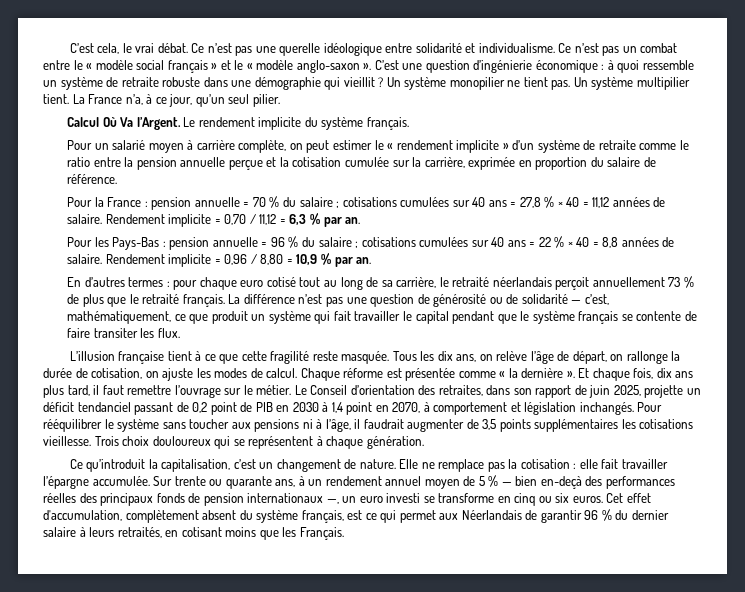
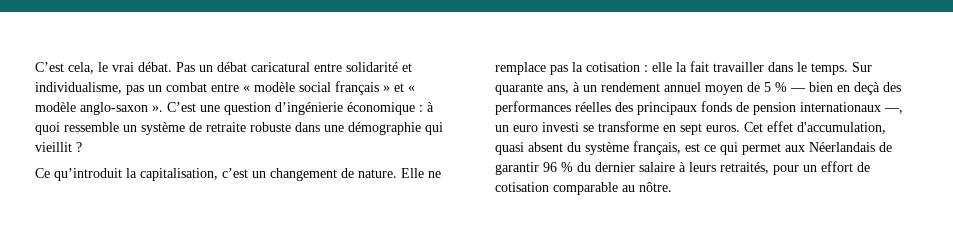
[191,43,599,56] Ce n’est pas une querelle idéologique entre solidarité et individualisme. Ce n’est -> [176,62,412,72] [35,82,122,94] Pas un débat caricatural entre solidarité et individualisme,
[73,60,83,70] le -> (239, 87) none
[234,60,244,70] le -> (404, 87) none
[386,77,690,90] [43,94,280,107] [67,117,410,130] [67,140,689,153] [67,157,656,170] [67,174,118,184] [67,196,666,210] [67,213,361,227] [67,236,675,250] [67,253,372,267] [67,276,694,290] [67,294,609,307] [67,311,697,324] [67,328,180,338] [69,351,681,364] [43,368,694,381] [43,385,701,398] [43,402,663,415] [43,419,694,432] [43,436,424,449] Un système monopilier ne tient pas. Un système multipilier tient. La France n’a, à ce jour, qu’un seul pilier. // Calcul Où Va l’Argent. Le rendement implicite du système français. // Pour un salarié moyen à carrière complète, on peut estimer le « rendement implicite » d’un système de retraite comme le ratio entre la pension annuelle perçue et la cotisation cumulée sur la carrière, exprimée en proportion du salaire de référence. // Pour la France : pension annuelle = 70 % du salaire ; cotisations cumulées sur 40 ans = 27,8 % × 40 = 11,12 années de salaire. Rendement implicite = 0,70 / 11,12 = 6,3 % par an. // Pour les Pays-Bas : pension annuelle = 96 % du salaire ; cotisations cumulées sur 40 ans = 22 % × 40 = 8,8 années de salaire. Rendement implicite = 0,96 / 8,80 = 10,9 % par an. // En d’autres termes : pour chaque euro cotisé tout au long de sa carrière, le retraité néerlandais perçoit annuellement 73 % de plus que le retraité français. La différence n’est pas une question de générosité ou de solidarité — c’est, mathématiquement, ce que produit un système qui fait travailler le capital pendant que le système français se contente de faire transiter les flux. // L’illusion française tient à ce que cette fragilité reste masquée. Tous les dix ans, on relève l’âge de départ, on rallonge la durée de cotisation, on ajuste les modes de calcul. Chaque réforme est présentée comme « la dernière ». Et chaque fois, dix ans plus tard, il faut remettre l’ouvrage sur le métier. Le Conseil d’orientation des retraites, dans son rapport de juin 2025, projette un déficit tendanciel passant de 0,2 point de PIB en 2030 à 1,4 point en 2070, à comportement et législation inchangés. Pour rééquilibrer le système sans toucher aux pensions ni à l’âge, il faudrait augmenter de 3,5 points supplémentaires les cotisations vieillesse. Trois choix douloureux qui se représentent à chaque génération. -> (82, 147) none
[601,459,668,469] [43,476,223,489] fait travailler l’épargne accumulée. Sur trente ou -> [676,61,872,75] la fait travailler dans le temps. Sur
[540,476,582,489] en-deçà -> [837,82,880,95] en deçà
[514,493,570,506] cinq ou six -> [680,123,702,135] sept
[125,510,199,523] complètement -> [495,142,524,155] quasi
[165,527,344,540] en cotisant moins que les Français. -> [773,161,870,175] [495,182,672,195] pour un effort de cotisation comparable au nôtre.

